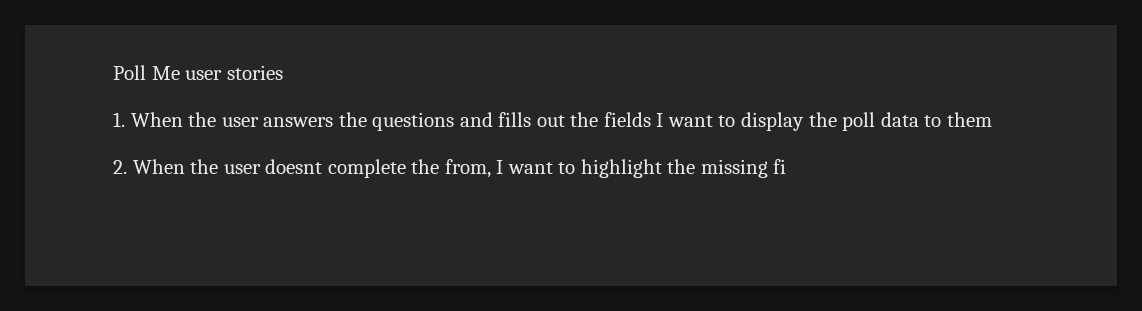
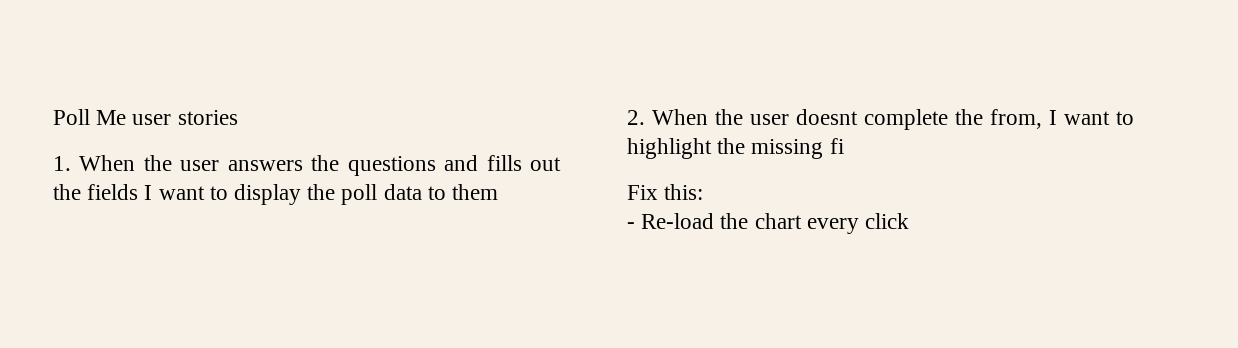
(787, 166) none -> [627,184,704,200] [627,213,910,234] // Fix this: // - Re-load the chart every click

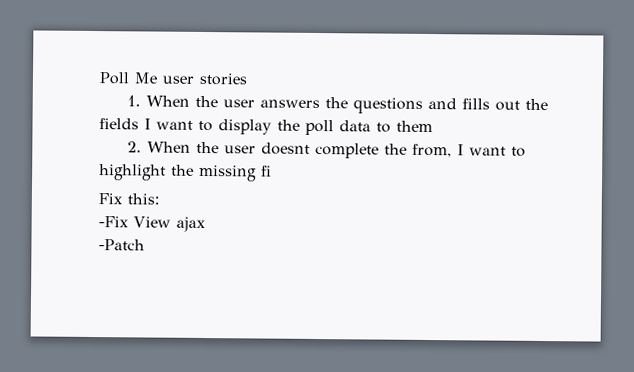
[627,213,910,234] - Re-load the chart every click -> [98,216,206,233] [98,239,145,251] -Fix View ajax // -Patch

